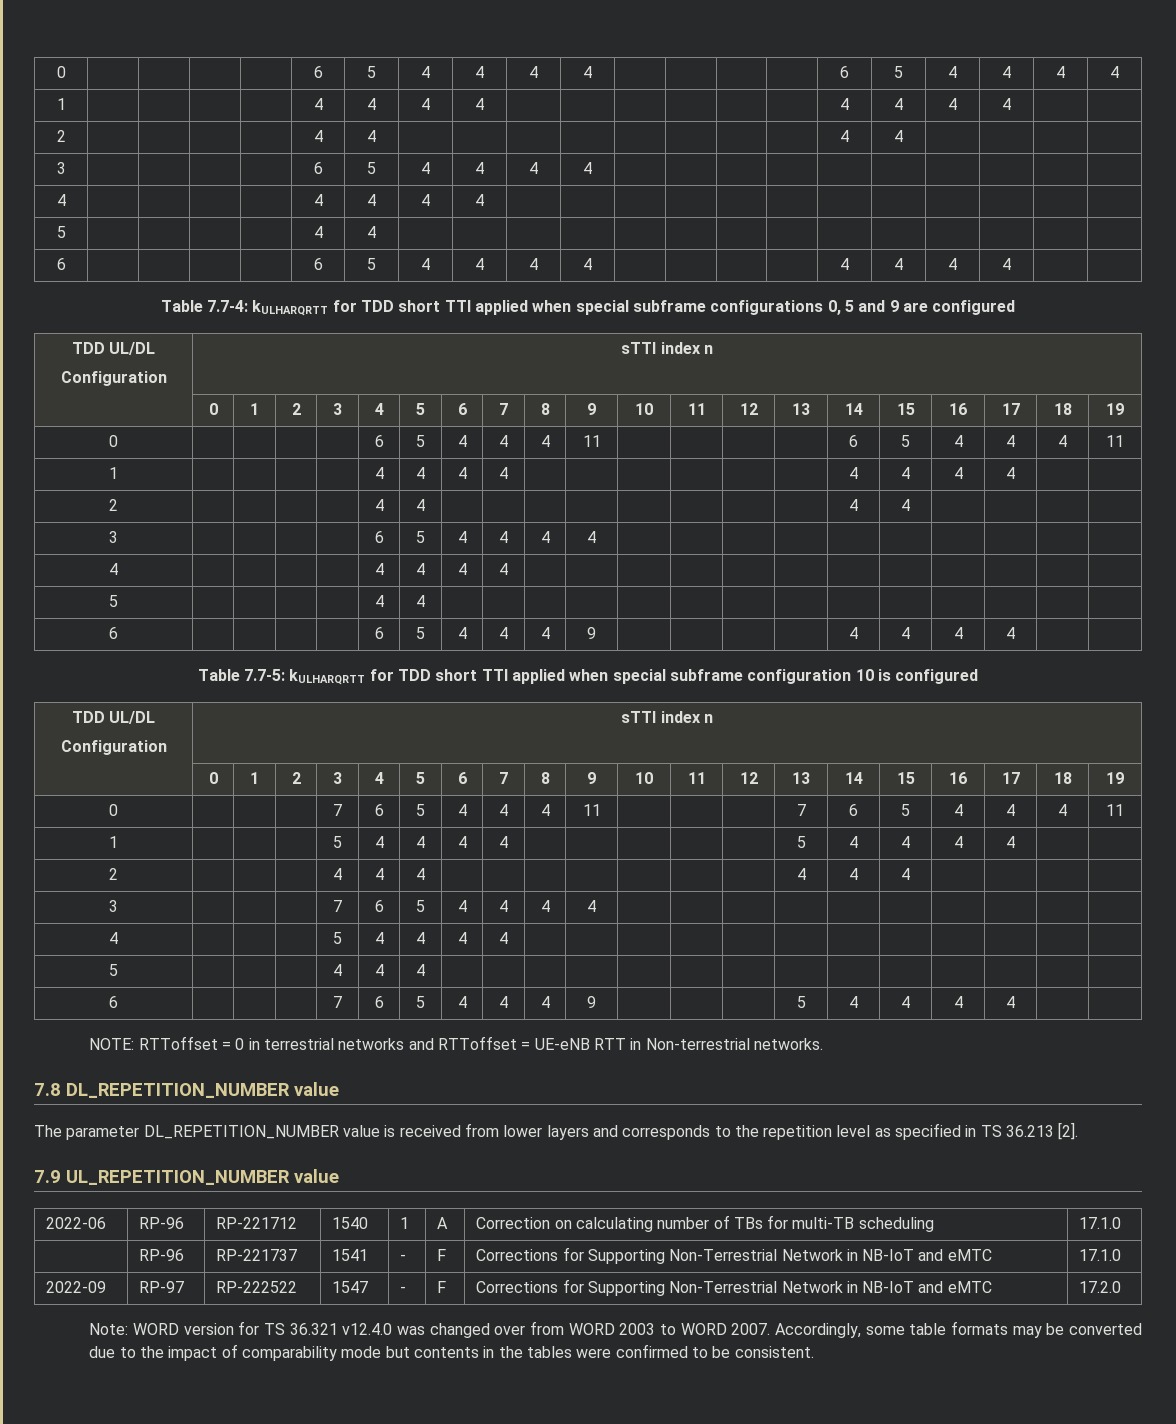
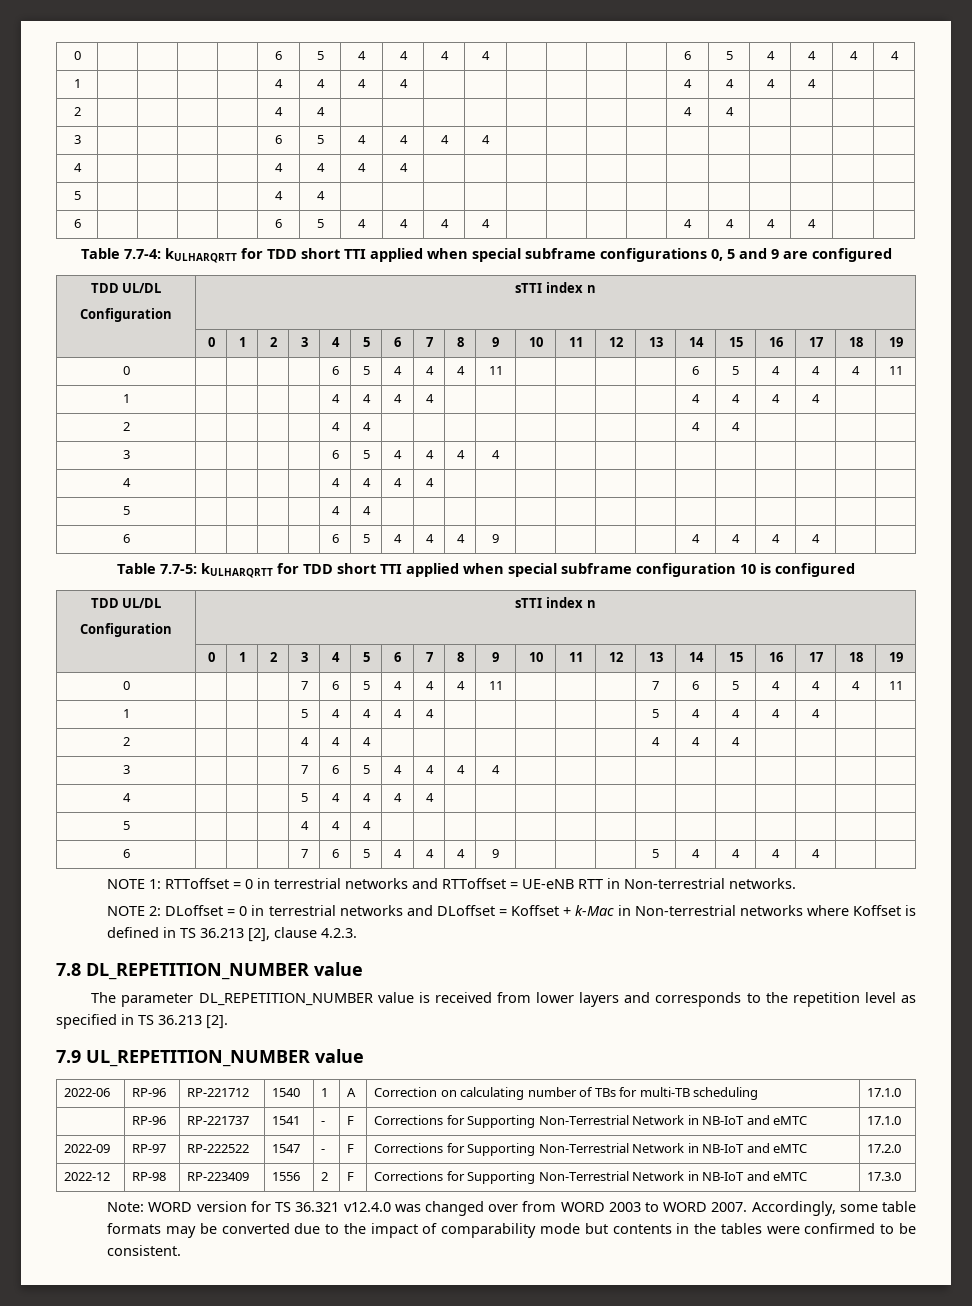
[89,1038,135,1050] NOTE: -> [107,879,162,889] NOTE 1:
(823, 1044) none -> [107,905,917,916] [107,927,358,942] // NOTE 2: DLoffset = 0 in terrestrial networks and DLoffset = Koffset + k-Mac in Non-terrestrial networks where Koffset is defined in TS 36.213 [2], clause 4.2.3.
(1122, 1287) none -> [64,1172,111,1181] [132,1172,167,1181] [187,1172,250,1181] [272,1172,301,1181] [321,1172,329,1181] [347,1172,355,1181] [374,1171,808,1184] [867,1172,902,1181] // 2022-12 | RP-98 | RP-223409 | 1556 | 2 | F | Corrections for Supporting Non-Terrestrial Network in NB-IoT and eMTC | 17.3.0

